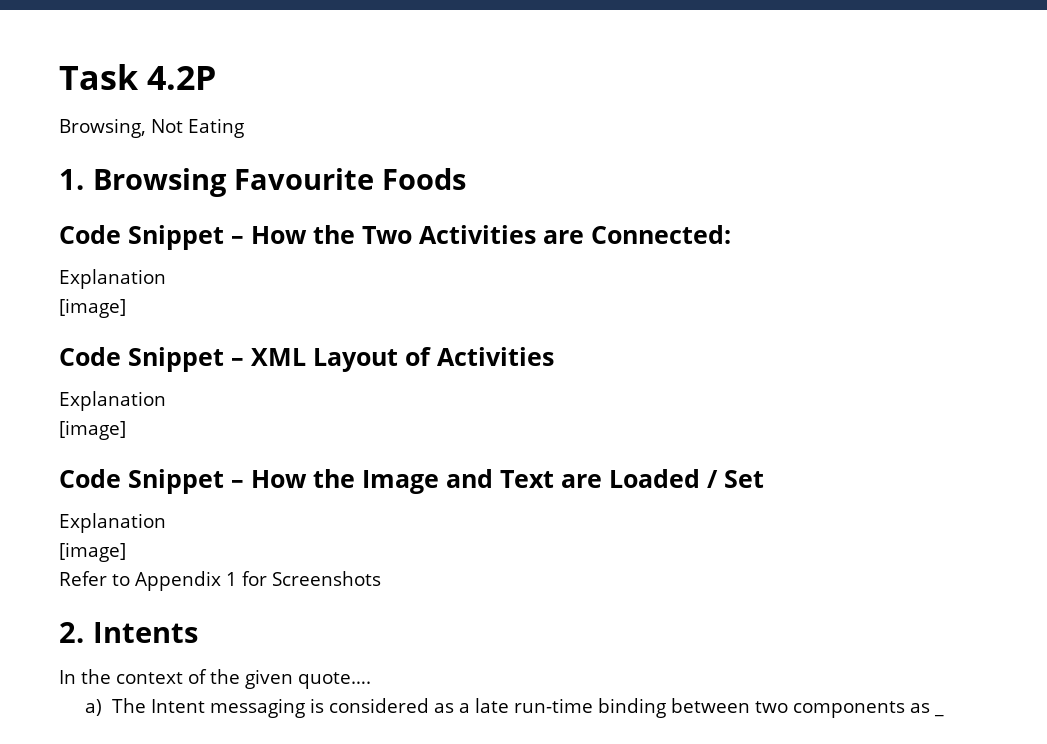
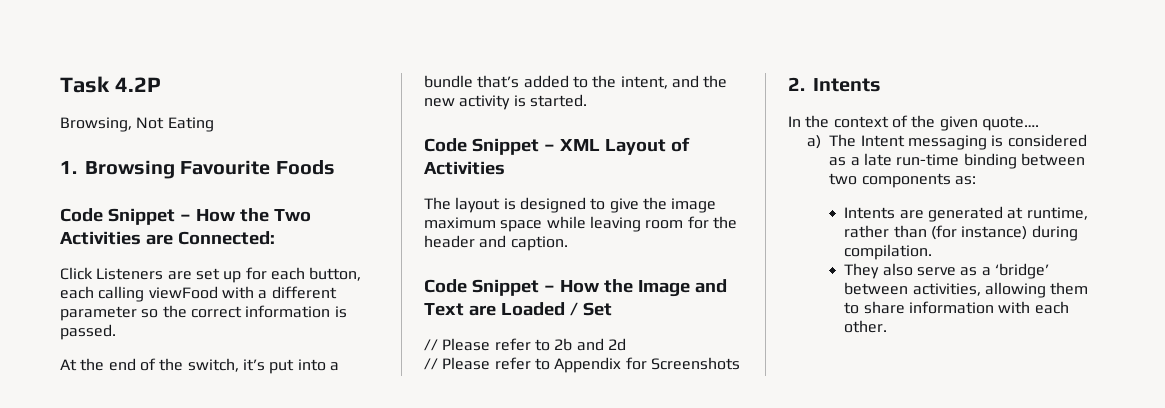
[59,269,166,289] [59,298,126,318] Explanation // [image] -> [60,267,362,283] [60,286,337,302] [60,305,347,321] [60,324,116,340] [60,358,339,374] [424,75,728,89] [424,94,587,110] Click Listeners are set up for each button, each calling viewFood with a different parameter so the correct information is passed. // At the end of the switch, it’s put into a bundle that’s added to the intent, and the new activity is started.
[59,391,166,411] [59,420,126,440] Explanation // [image] -> [424,197,717,213] [424,216,737,232] [424,235,568,251] The layout is designed to give the image maximum space while leaving room for the header and caption.
[59,513,166,533] [59,542,126,562] [59,571,107,586] Explanation // [image] // Refer -> [424,338,626,351] [424,357,531,370] // Please refer to 2b and 2d // // Please refer
[226,572,237,586] 1 -> (622, 365) none
[909,703,930,713] [933,713,944,717] as _ -> [954,176,976,185] [844,206,1088,222] [844,225,1078,241] [844,244,933,260] [844,263,1049,279] [844,282,1089,298] [844,301,1069,314] [844,320,888,333] as: // Intents are generated at runtime, rather than (for instance) during compilation. // They also serve as a ‘bridge’ between activities, allowing them to share information with each other.

